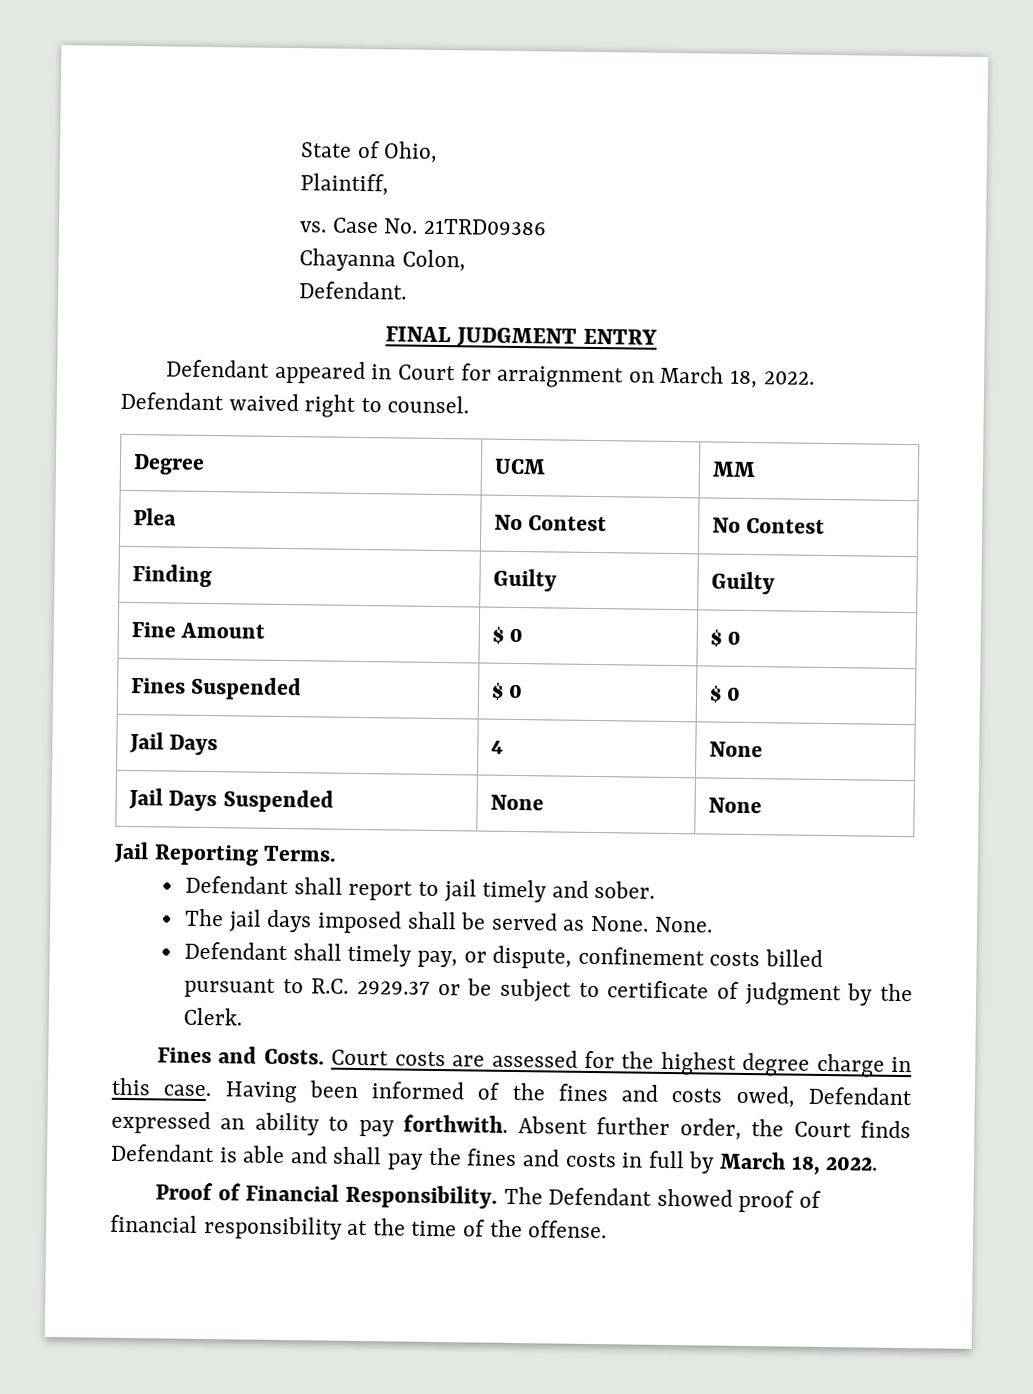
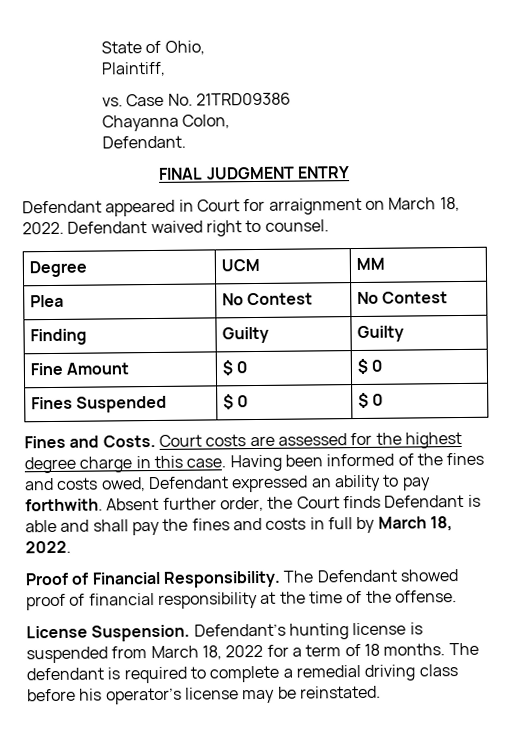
[128,731,219,756] [490,740,504,754] [708,741,763,758] [127,787,334,813] [489,794,544,811] [707,797,762,814] [113,841,338,866] [185,875,656,903] [185,908,713,934] [184,941,824,969] [184,977,914,1007] [183,1007,243,1026] // Jail Days | 4 | None // Jail Days Suspended | None | None // Jail Reporting Terms. // Defendant shall report to jail timely and sober. // The jail days imposed shall be served as None. None. // Defendant shall timely pay, or dispute, confinement costs billed pursuant to R.C. 2929.37 or be subject to certificate of judgment by the Clerk. -> (385, 399) none
(608, 1229) none -> [26,622,423,642] [26,642,479,664] [26,664,458,684] [27,685,381,705] // License Suspension. Defendant’s hunting license is suspended from March 18, 2022 for a term of 18 months. The defendant is required to complete a remedial driving class before his operator’s license may be reinstated.

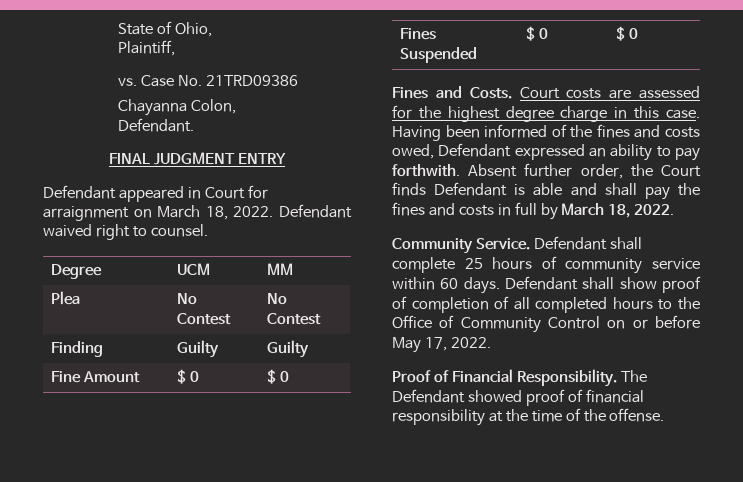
(71, 547) none -> [392,236,642,254] [392,256,700,274] [392,276,701,294] [392,296,700,313] [392,315,700,333] [392,337,491,353] // Community Service. Defendant shall complete 25 hours of community service within 60 days. Defendant shall show proof of completion of all completed hours to the Office of Community Control on or before May 17, 2022.
[26,622,423,642] [26,642,479,664] [26,664,458,684] [27,685,381,705] // License Suspension. Defendant’s hunting license is suspended from March 18, 2022 for a term of 18 months. The defendant is required to complete a remedial driving class before his operator’s license may be reinstated. -> (665, 415) none

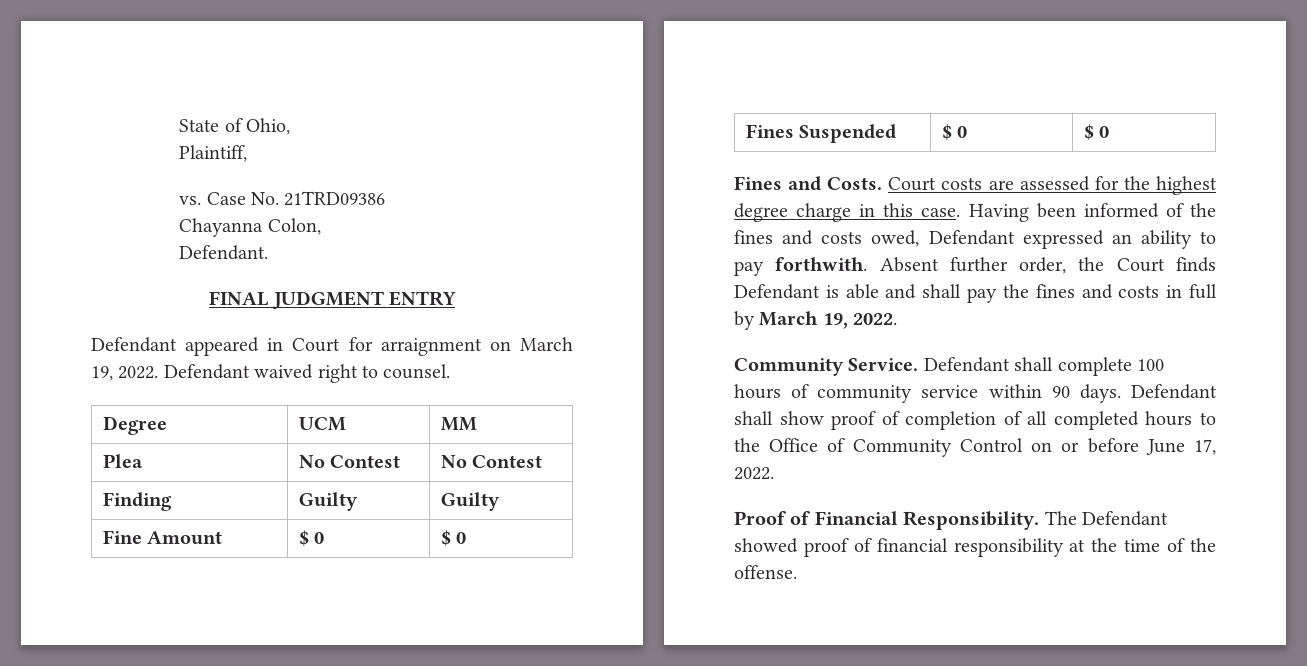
[205,206,228,220] 18, -> [91,366,113,381] 19,
[608,204,631,218] 18, -> [822,313,848,329] 19,
[464,258,483,269] 25 -> [1137,359,1164,371] 100
[440,278,459,289] 60 -> [1051,386,1070,398] 90
[392,337,421,353] May -> [1145,439,1185,455] June

